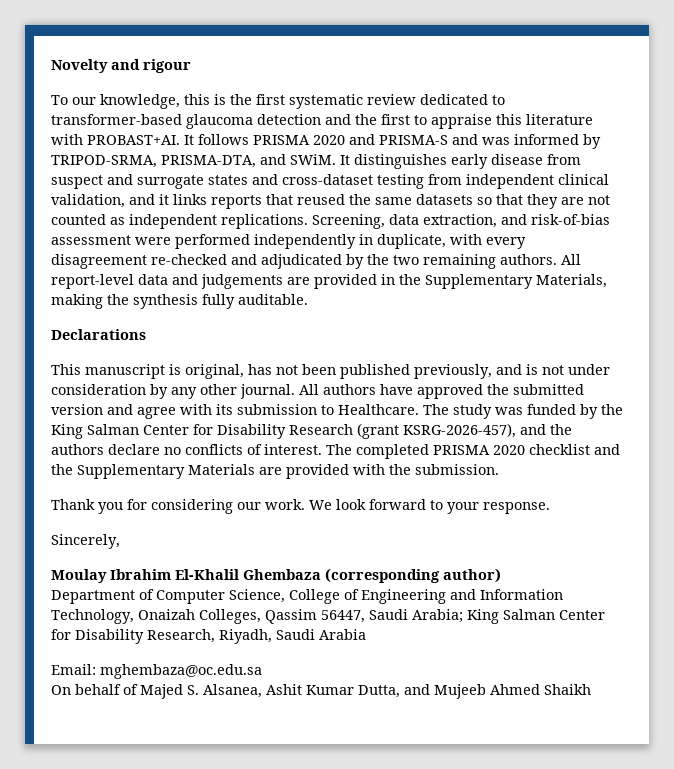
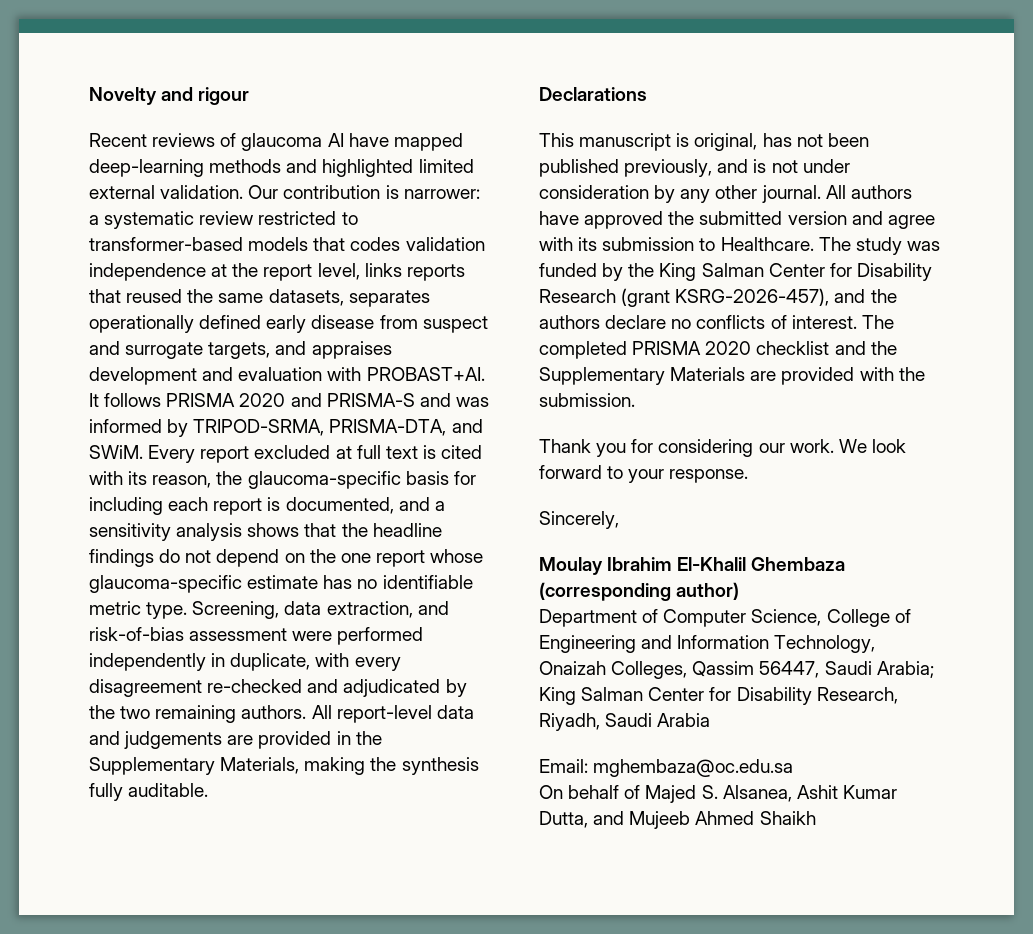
[51,94,285,109] To our knowledge, this is the first -> [89,133,463,151] [89,159,474,177] [89,185,480,199] [89,215,99,225] Recent reviews of glaucoma AI have mapped deep-learning methods and highlighted limited external validation. Our contribution is narrower: a
[420,94,488,105] dedicated -> [258,211,337,225] restricted
[186,114,593,129] glaucoma detection and the first to appraise this literature -> [248,237,485,251] [89,263,465,281] [89,289,430,307] [89,315,488,333] [89,341,392,359] [89,367,323,385] models that codes validation independence at the report level, links reports that reused the same datasets, separates operationally defined early disease from suspect and surrogate targets, and appraises development and evaluation
[340,154,581,169] [51,174,609,189] [51,194,610,209] [51,214,308,229] It distinguishes early disease from suspect and surrogate states and cross-dataset testing from independent clinical validation, and it links reports that reused the same datasets so that they are not counted as independent replications. -> [148,445,483,463] [89,471,476,489] [89,497,445,515] [89,523,442,541] [89,549,484,567] [89,575,473,593] [89,601,188,619] Every report excluded at full text is cited with its reason, the glaucoma-specific basis for including each report is documented, and a sensitivity analysis shows that the headline findings do not depend on the one report whose glaucoma-specific estimate has no identifiable metric type.

